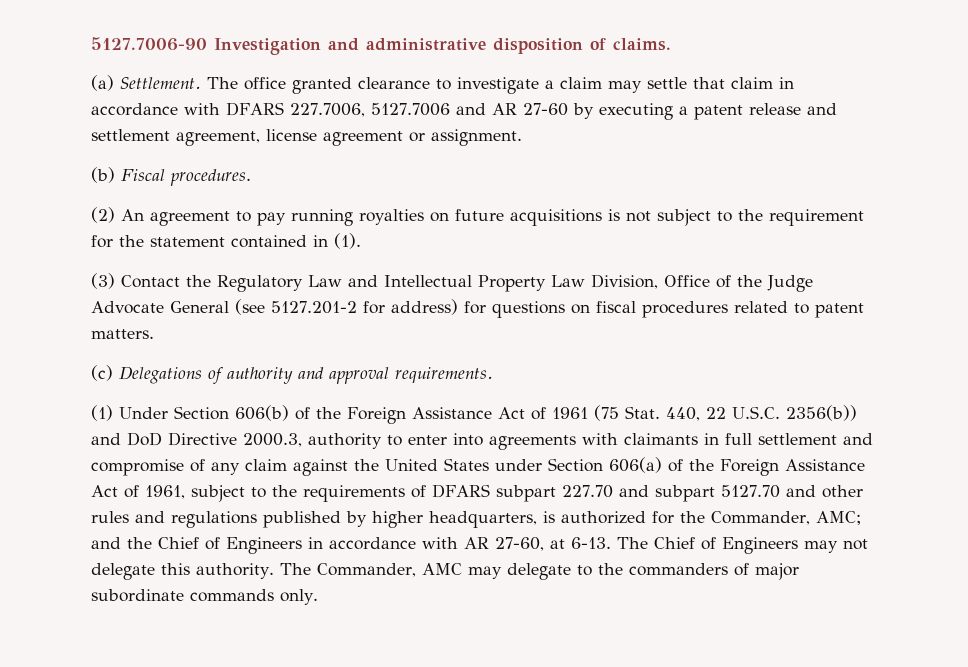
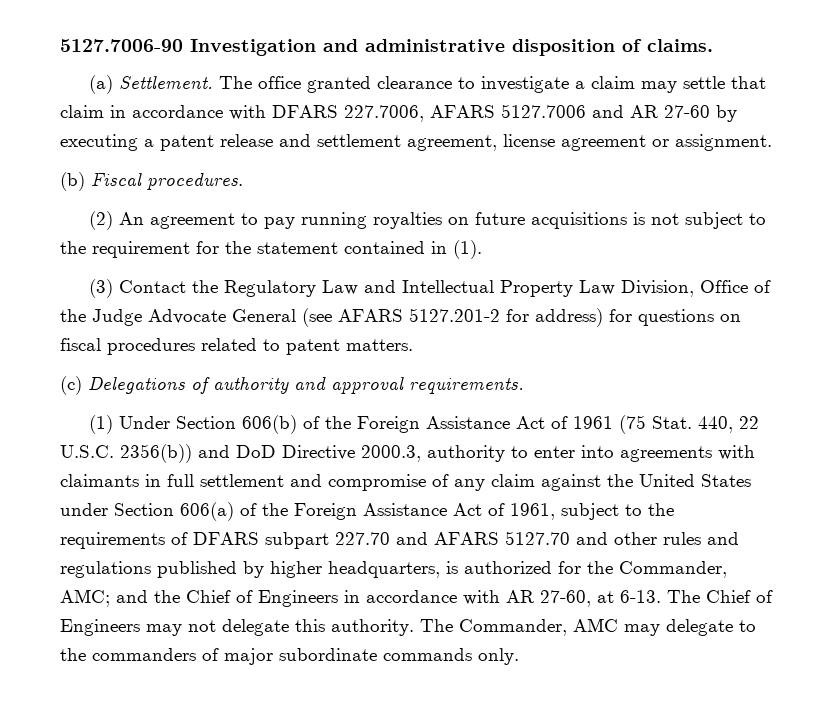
(365, 110) none -> [430,105,495,118] AFARS
(265, 307) none -> [338,309,403,322] AFARS
[654,485,715,502] subpart -> [434,532,499,545] AFARS

